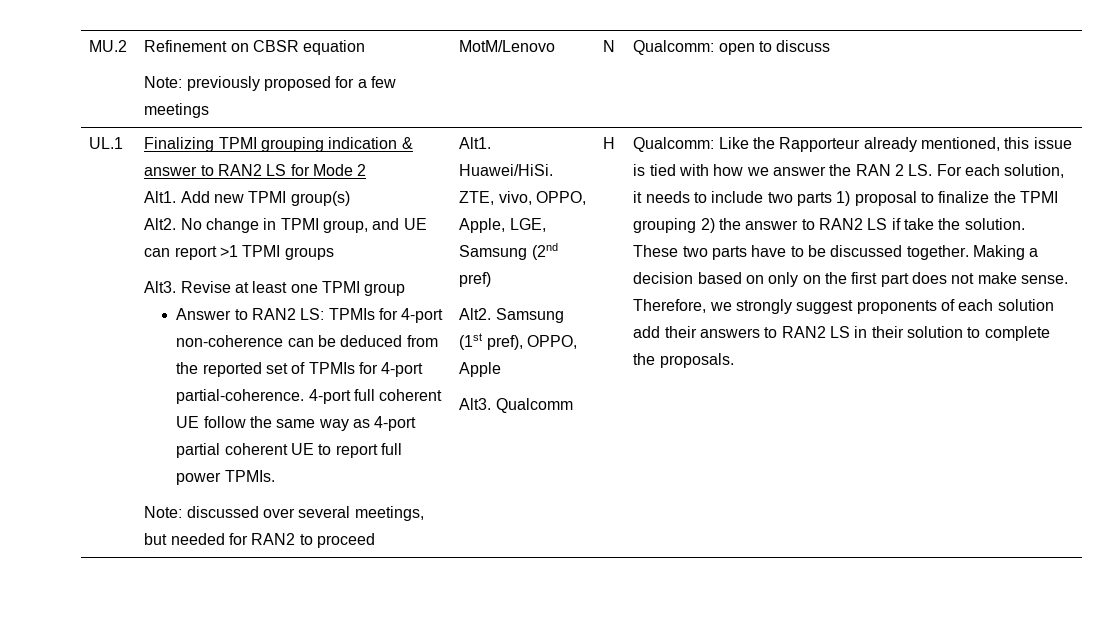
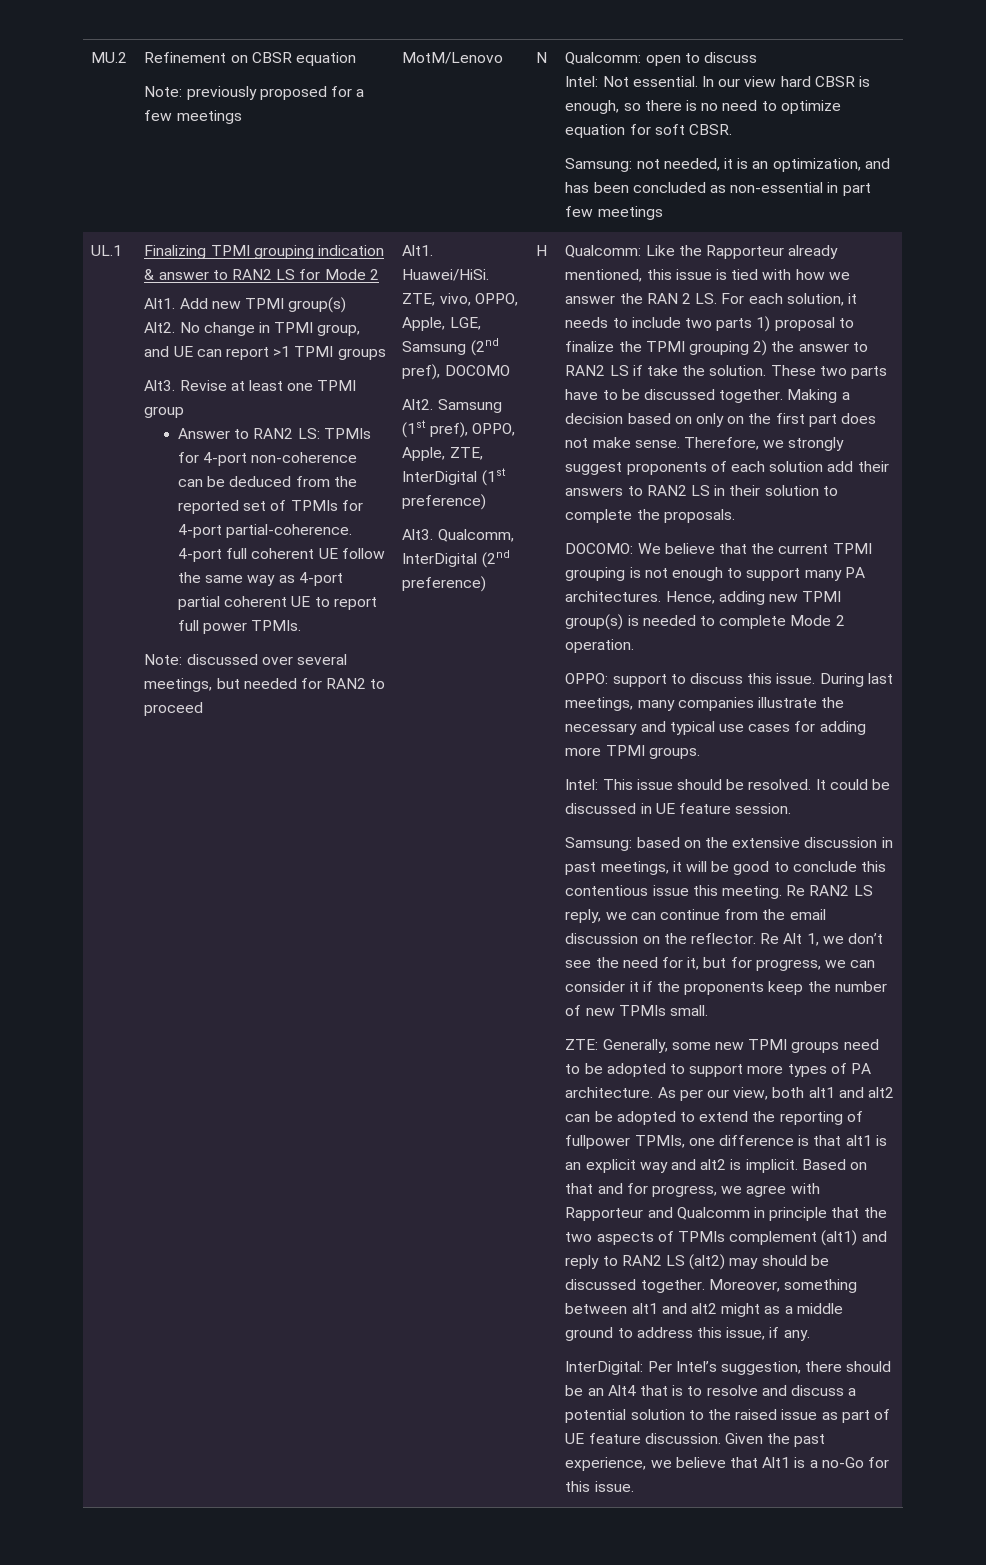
(831, 46) none -> [565,76,870,87] [565,100,841,114] [565,124,733,138] [565,158,890,172] [565,182,871,196] [565,206,663,220] // Intel: Not essential. In our view hard CBSR is enough, so there is no need to optimize equation for soft CBSR. // Samsung: not needed, it is an optimization, and has been concluded as non-essential in part few meetings
[459,272,492,287] pref) -> [402,364,510,380] pref), DOCOMO
[459,362,502,377] [459,398,573,413] Apple // Alt3. Qualcomm -> [402,447,483,461] [402,468,506,486] [402,494,487,510] [402,529,514,542] [402,550,510,568] [402,576,487,592] Apple, ZTE, InterDigital (1st preference) // Alt3. Qualcomm, InterDigital (2nd preference)
(734, 360) none -> [565,543,872,554] [565,567,865,581] [565,591,842,605] [565,614,845,630] [565,639,635,653] [565,673,893,687] [565,697,845,711] [565,721,866,735] [565,745,700,759] [565,779,890,790] [565,803,792,814] [565,837,893,851] [565,861,886,875] [565,885,873,899] [565,909,826,923] [565,933,883,946] [565,957,876,971] [565,981,887,995] [565,1005,709,1016] [565,1039,879,1053] [565,1063,871,1077] [565,1087,894,1101] [565,1111,863,1125] [565,1135,887,1149] [565,1159,867,1173] [565,1183,820,1197] [565,1207,887,1221] [565,1230,887,1246] [565,1254,829,1270] [565,1279,858,1293] [565,1303,843,1317] [565,1327,810,1341] [565,1361,892,1375] [565,1385,857,1396] [565,1409,890,1423] [565,1433,826,1447] [565,1457,889,1471] [565,1481,634,1492] // DOCOMO: We believe that the current TPMI grouping is not enough to support many PA architectures. Hence, adding new TPMI group(s) is needed to complete Mode 2 operation. // OPPO: support to discuss this issue. During last meetings, many companies illustrate the necessary and typical use cases for adding more TPMI groups. // Intel: This issue should be resolved. It could be discussed in UE feature session. // Samsung: based on the extensive discussion in past meetings, it will be good to conclude this contentious issue this meeting. Re RAN2 LS reply, we can continue from the email discussion on the reflector. Re Alt 1, we don’t see the need for it, but for progress, we can consider it if the proponents keep the number of new TPMIs small. // ZTE: Generally, some new TPMI groups need to be adopted to support more types of PA architecture. As per our view, both alt1 and alt2 can be adopted to extend the reporting of fullpower TPMIs, one difference is that alt1 is an explicit way and alt2 is implicit. Based on that and for progress, we agree with Rapporteur and Qualcomm in principle that the two aspects of TPMIs complement (alt1) and reply to RAN2 LS (alt2) may should be discussed together. Moreover, something between alt1 and alt2 might as a middle ground to address this issue, if any. // InterDigital: Per Intel’s suggestion, there should be an Alt4 that is to resolve and discuss a potential solution to the raised issue as part of UE feature discussion. Given the past experience, we believe that Alt1 is a no-Go for this issue.

